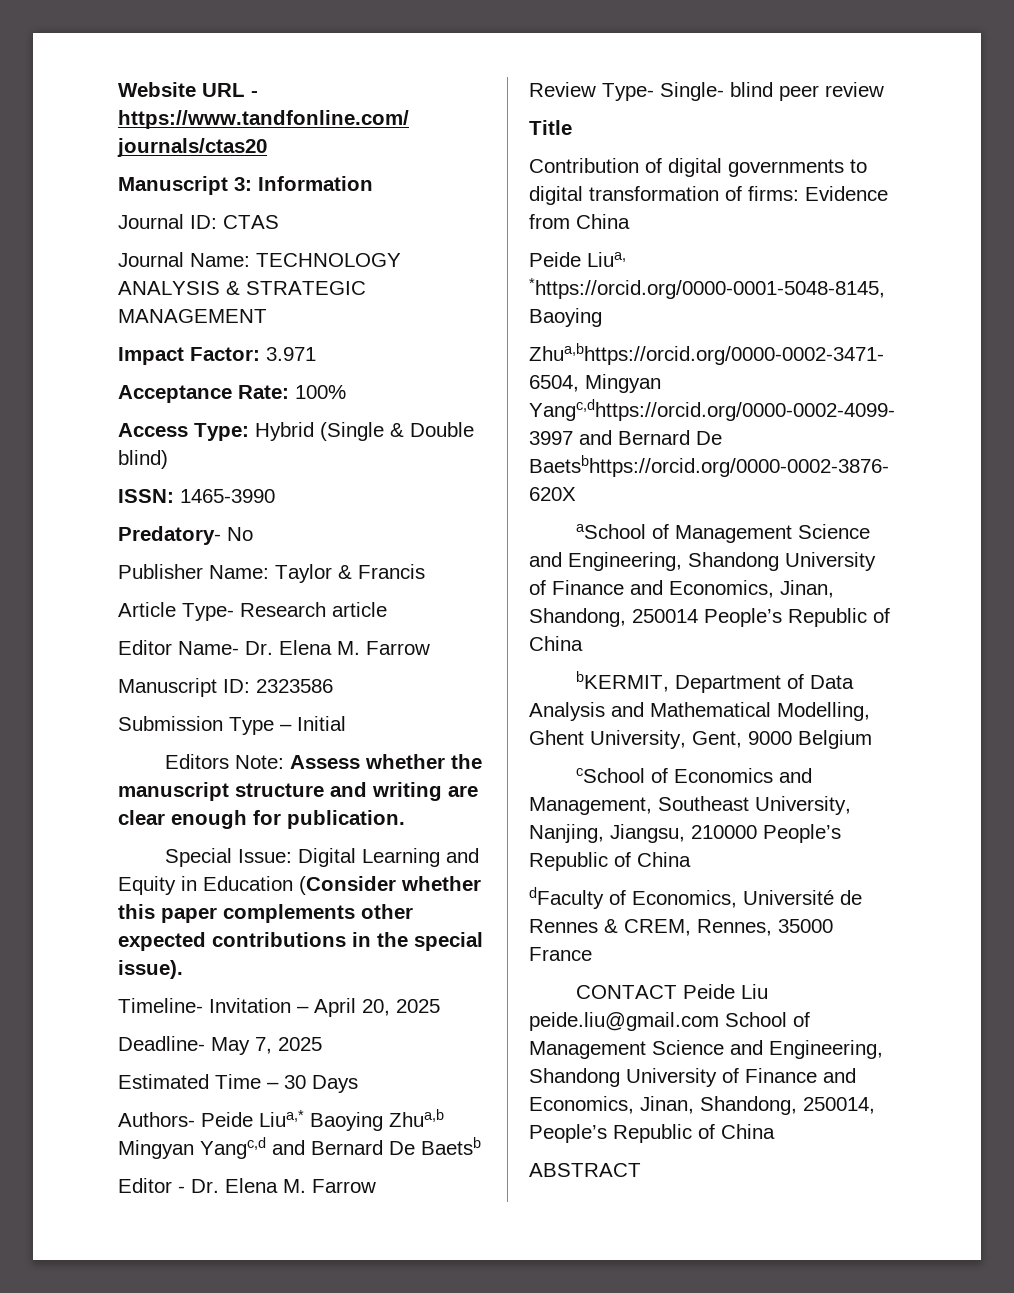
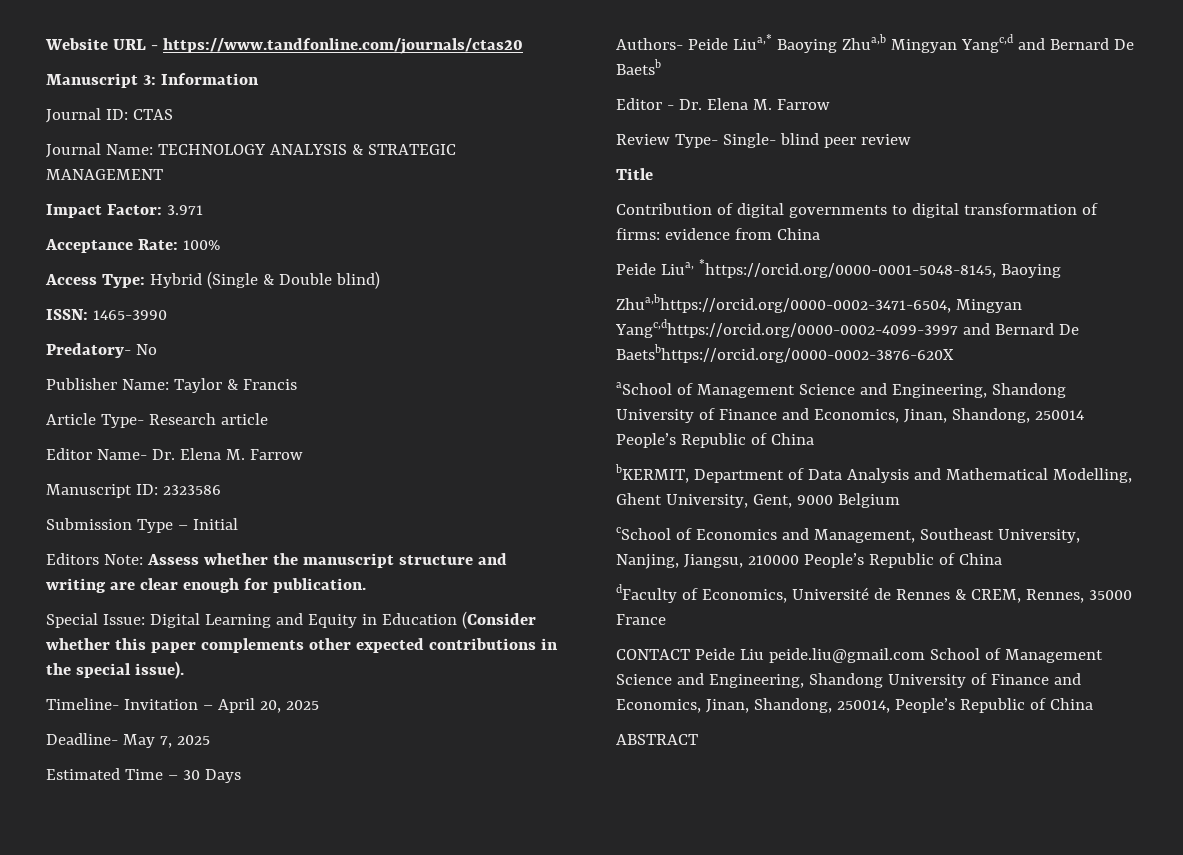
[805,186,888,201] Evidence -> [664,228,730,240] evidence

